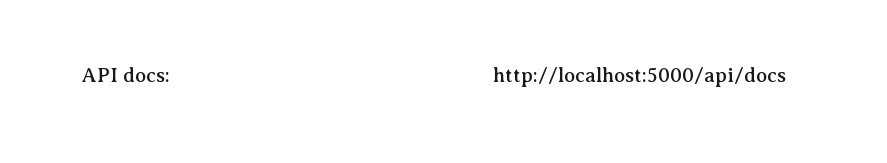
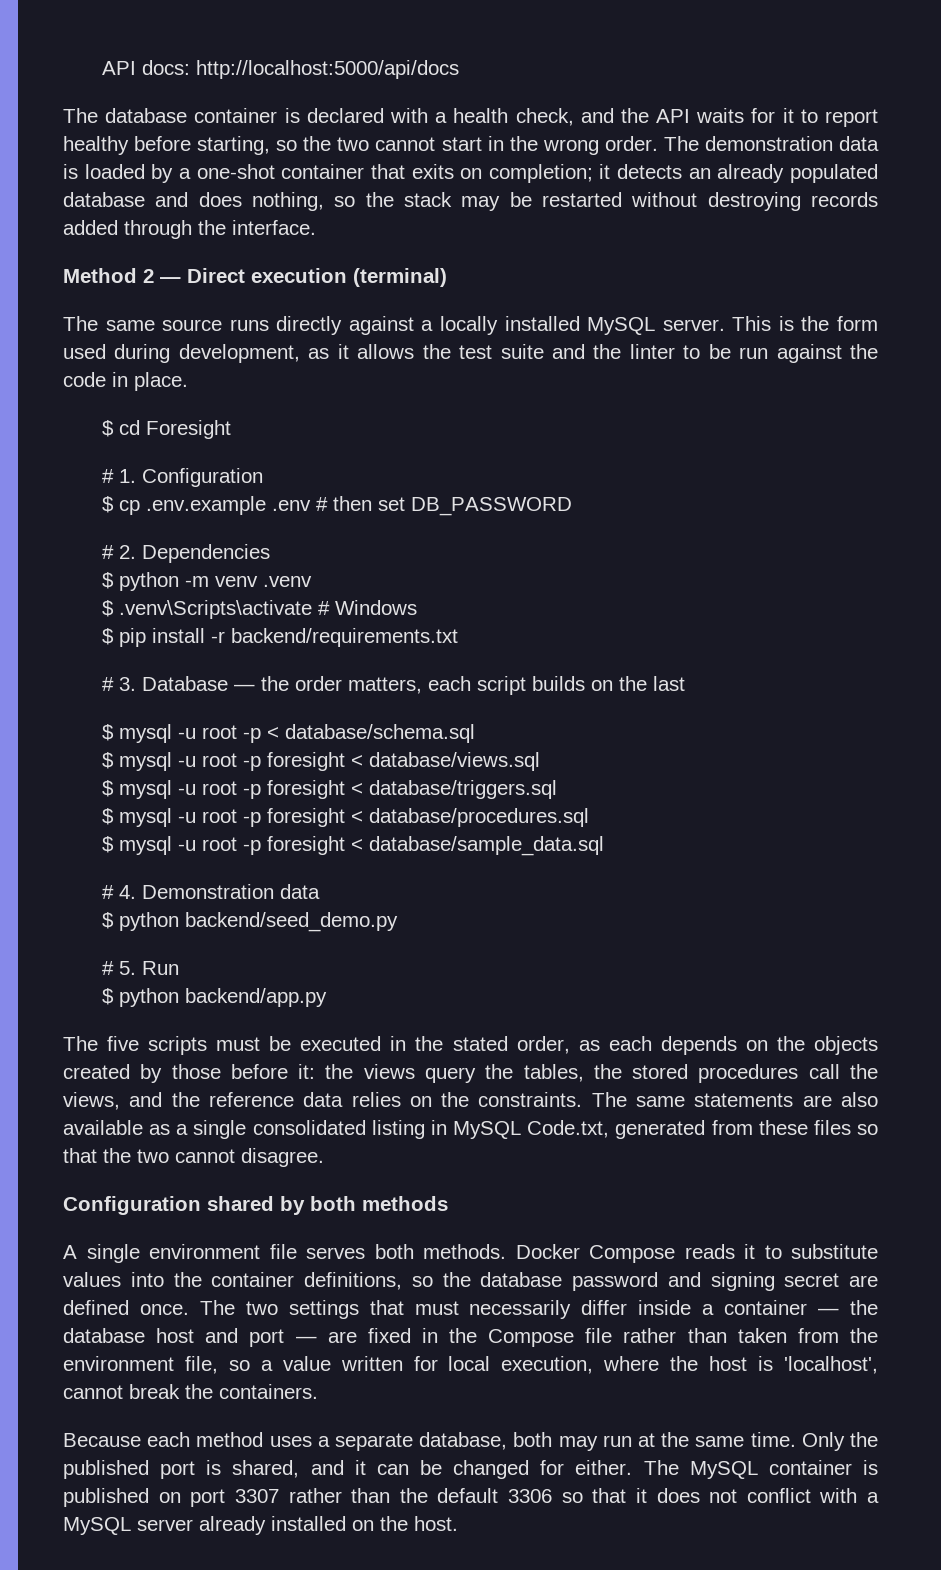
(786, 77) none -> [63,108,878,127] [63,136,879,155] [63,164,878,183] [63,192,878,211] [63,220,316,239] [63,268,447,287] [63,316,878,335] [63,344,878,363] [63,372,188,391] [101,420,231,439] [101,468,263,487] [101,496,572,516] [101,544,270,563] [101,572,312,591] [101,600,417,619] [101,628,458,647] [101,676,685,695] [101,724,475,743] [101,752,540,771] [101,780,557,799] [101,808,589,827] [101,836,604,856] [101,884,320,899] [101,912,398,932] [101,961,179,975] [101,988,327,1007] [63,1036,879,1055] [63,1064,879,1083] [63,1092,878,1110] [63,1120,879,1139] [63,1148,324,1167] [63,1196,448,1215] [63,1244,878,1263] [63,1272,878,1291] [63,1300,878,1319] [63,1328,878,1347] [63,1356,878,1374] [63,1384,318,1399] [63,1432,879,1451] [63,1460,878,1479] [63,1488,879,1507] [63,1516,458,1535] // The database container is declared with a health check, and the API waits for it to report healthy before starting, so the two cannot start in the wrong order. The demonstration data is loaded by a one-shot container that exits on completion; it detects an already populated database and does nothing, so the stack may be restarted without destroying records added through the interface. // Method 2 — Direct execution (terminal) // The same source runs directly against a locally installed MySQL server. This is the form used during development, as it allows the test suite and the linter to be run against the code in place. // $ cd Foresight // # 1. Configuration // $ cp .env.example .env # then set DB_PASSWORD // # 2. Dependencies // $ python -m venv .venv // $ .venv\Scripts\activate # Windows // $ pip install -r backend/requirements.txt // # 3. Database — the order matters, each script builds on the last // $ mysql -u root -p < database/schema.sql // $ mysql -u root -p foresight < database/views.sql // $ mysql -u root -p foresight < database/triggers.sql // $ mysql -u root -p foresight < database/procedures.sql // $ mysql -u root -p foresight < database/sample_data.sql // # 4. Demonstration data // $ python backend/seed_demo.py // # 5. Run // $ python backend/app.py // The five scripts must be executed in the stated order, as each depends on the objects created by those before it: the views query the tables, the stored procedures call the views, and the reference data relies on the constraints. The same statements are also available as a single consolidated listing in MySQL Code.txt, generated from these files so that the two cannot disagree. // Configuration shared by both methods // A single environment file serves both methods. Docker Compose reads it to substitute values into the container definitions, so the database password and signing secret are defined once. The two settings that must necessarily differ inside a container — the database host and port — are fixed in the Compose file rather than taken from the environment file, so a value written for local execution, where the host is 'localhost', cannot break the containers. // Because each method uses a separate database, both may run at the same time. Only the published port is shared, and it can be changed for either. The MySQL container is published on port 3307 rather than the default 3306 so that it does not conflict with a MySQL server already installed on the host.

